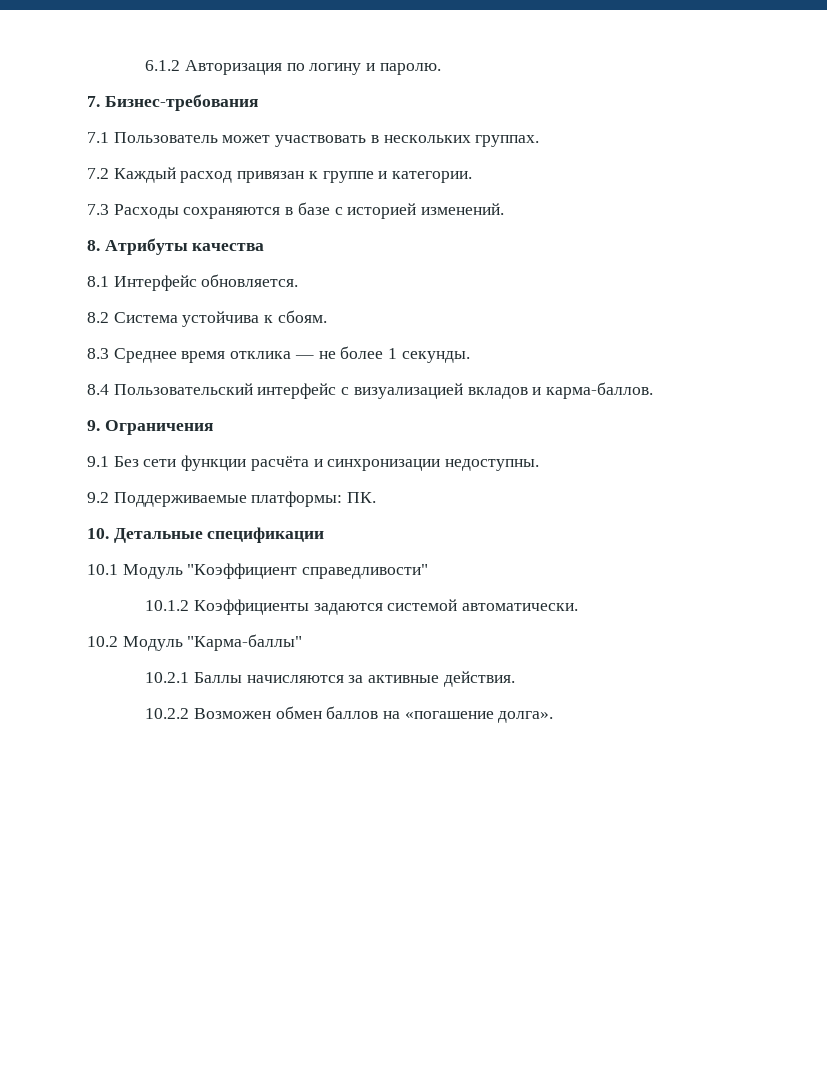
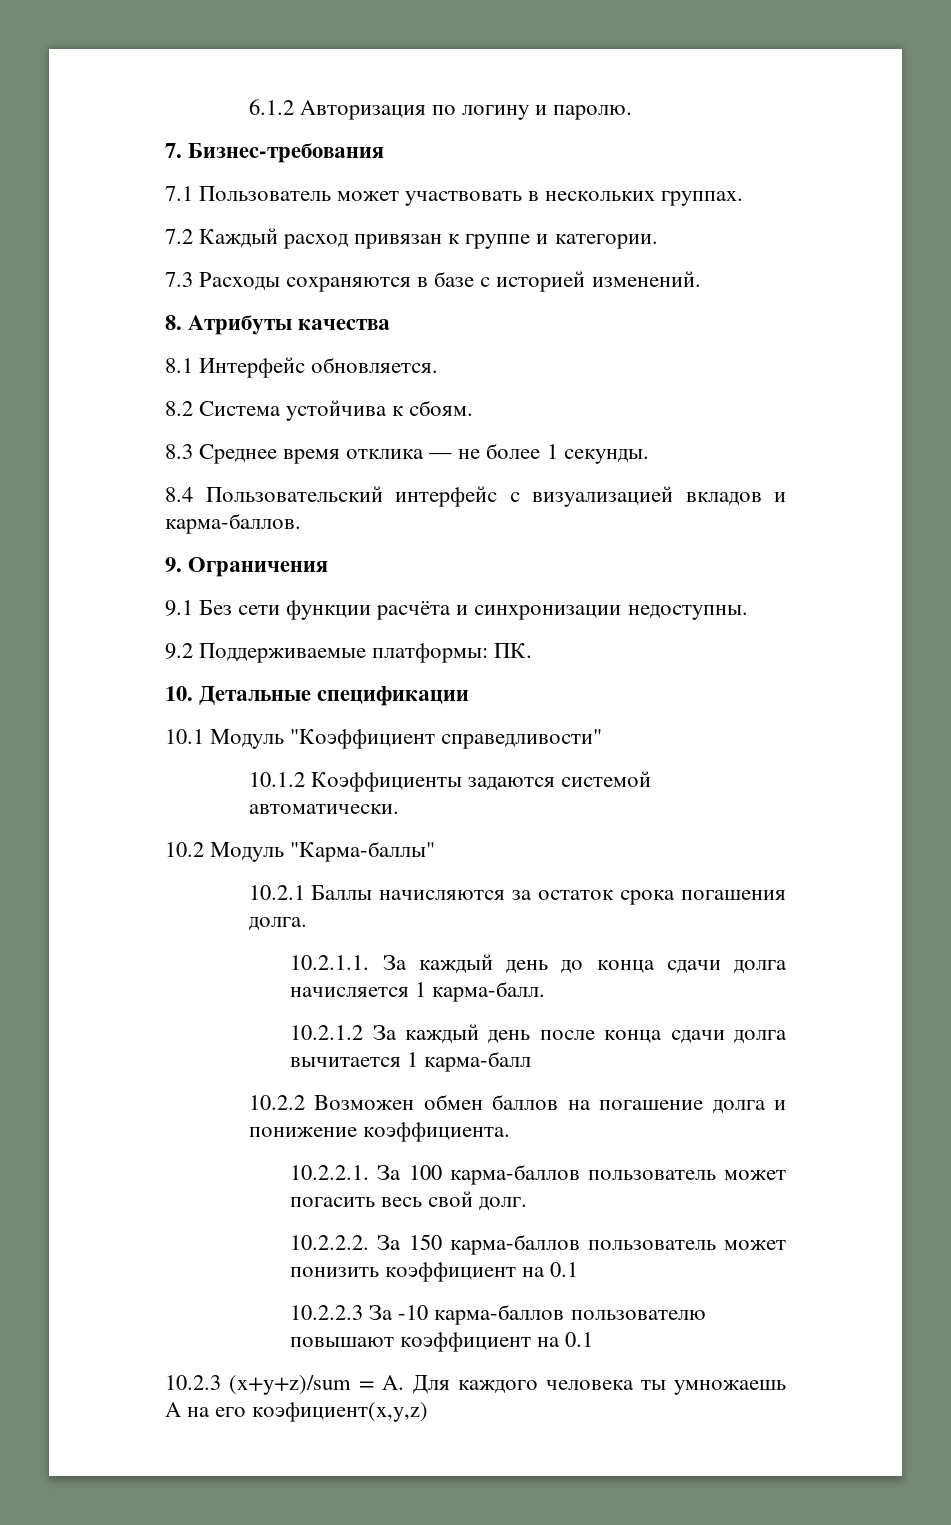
[368,671,515,687] активные действия. -> [538,890,786,905] [248,917,307,931] [290,954,787,974] [290,981,546,1002] [290,1024,787,1044] [290,1051,532,1072] остаток срока погашения долга. // 10.2.1.1. За каждый день до конца сдачи долга начисляется 1 карма-балл. // 10.2.1.2 За каждый день после конца сдачи долга вычитается 1 карма-балл
[404,711,554,723] «погашение долга». -> [599,1100,786,1114] [248,1122,510,1142] [290,1164,786,1185] [290,1191,528,1211] [290,1234,786,1255] [290,1262,579,1282] [290,1304,706,1325] [290,1332,594,1352] [165,1375,786,1395] [165,1402,429,1422] погашение долга и понижение коэффициента. // 10.2.2.1. За 100 карма-баллов пользователь может погасить весь свой долг. // 10.2.2.2. За 150 карма-баллов пользователь может понизить коэффициент на 0.1 // 10.2.2.3 За -10 карма-баллов пользователю повышают коэффициент на 0.1 // 10.2.3 (x+y+z)/sum = A. Для каждого человека ты умножаешь A на его коэфициент(x,y,z)

